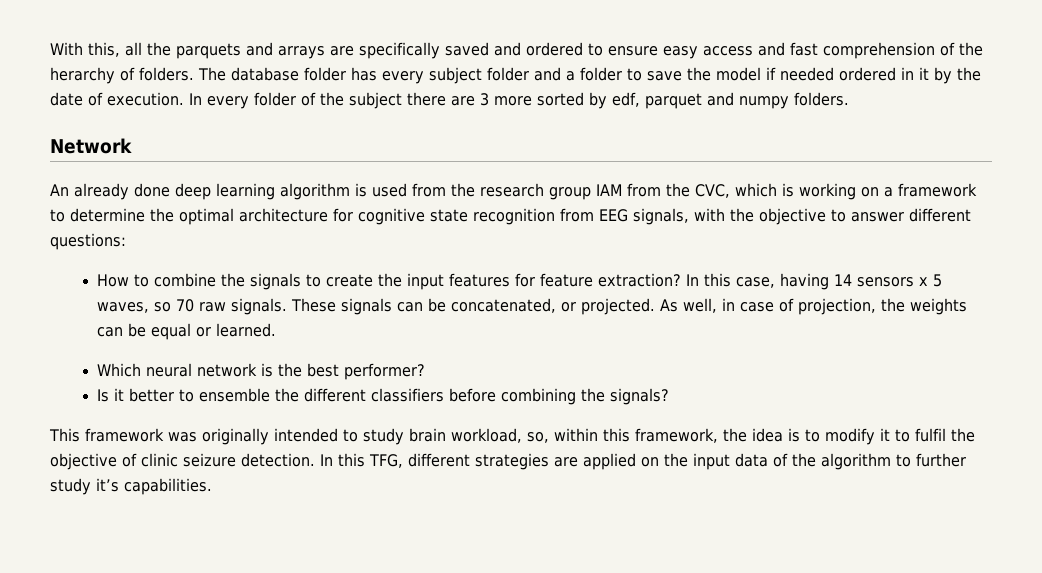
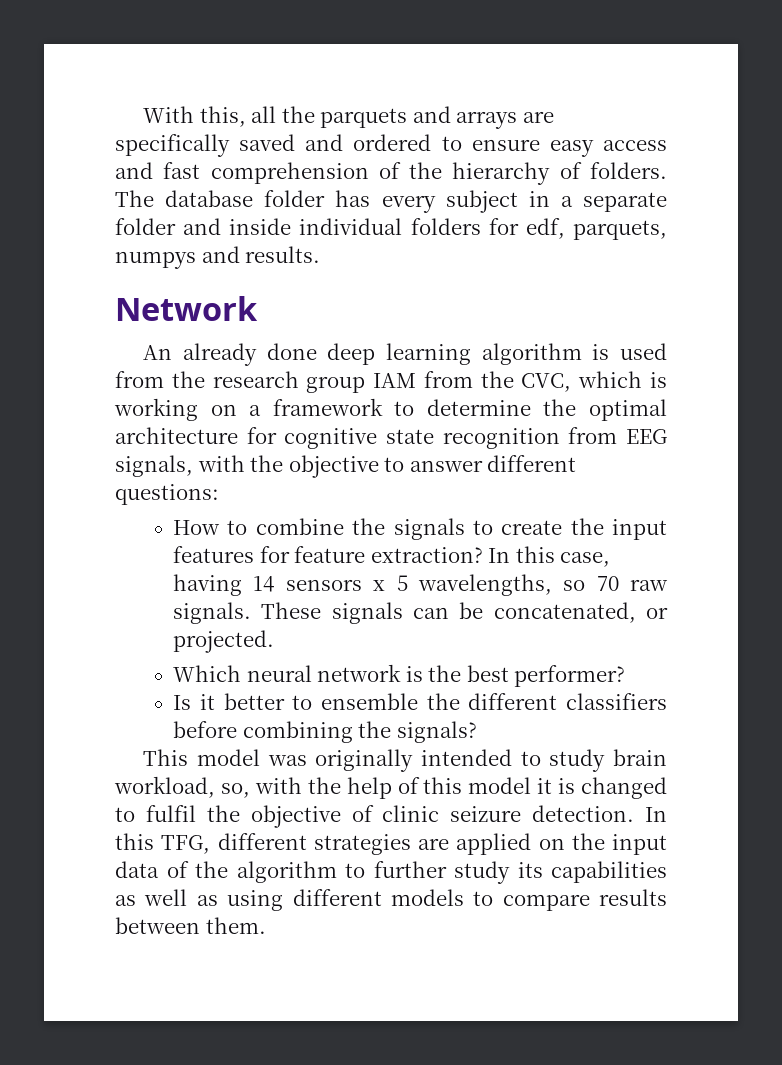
[50,67,115,84] herarchy -> [452,162,551,185] hierarchy
[487,67,981,84] [50,92,849,109] folder and a folder to save the model if needed ordered in it by the date of execution. In every folder of the subject there are 3 more sorted by edf, parquet and numpy folders. -> [528,191,667,212] [115,218,668,240] [115,246,321,269] in a separate folder and inside individual folders for edf, parquets, numpys and results.
[97,302,150,313] waves, -> [417,574,552,596] wavelengths,
[660,298,968,315] [97,323,277,340] As well, in case of projection, the weights can be equal or learned. -> (275, 641) none
[85,428,164,442] framework -> [196,749,260,766] model
[554,428,890,445] within this framework, the idea is to modify it -> [254,777,667,799] with the help of this model it is changed
[96,478,212,495] it’s capabilities. -> [517,861,667,883] [115,889,667,911] [115,917,266,934] its capabilities as well as using different models to compare results between them.

